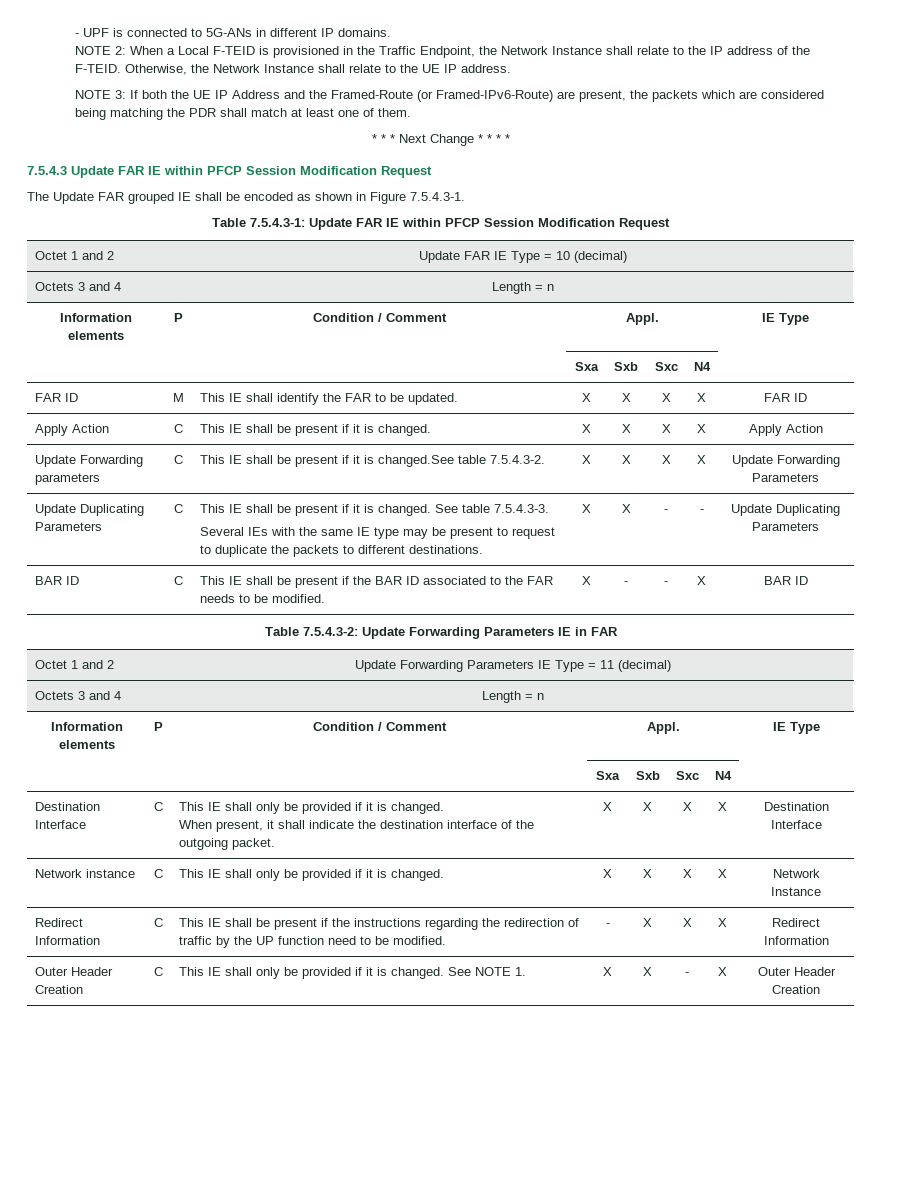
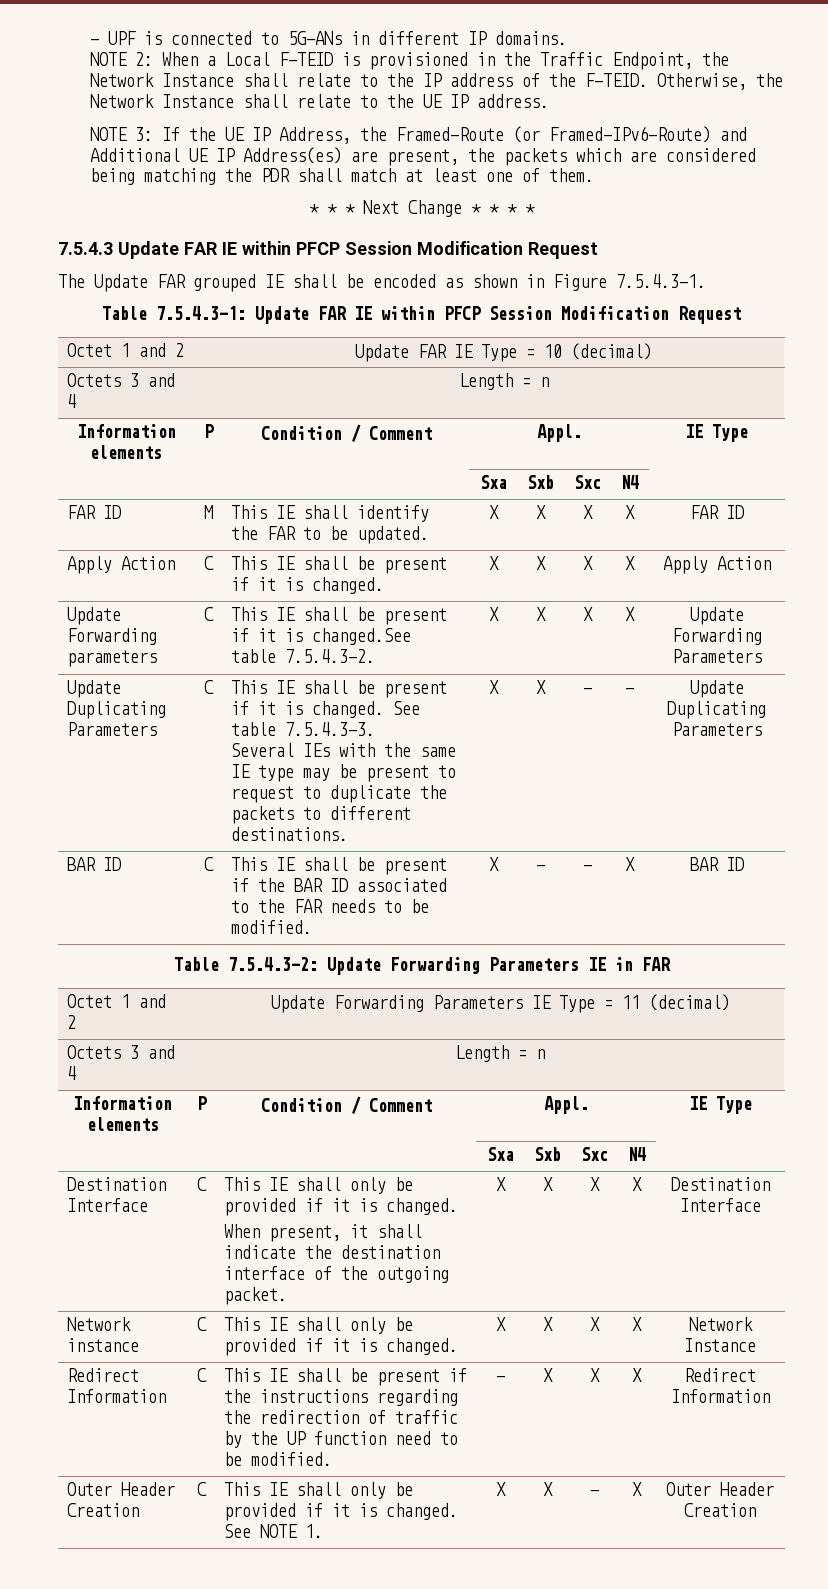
[142,90,306,99] both the UE IP Address and -> [188,127,351,144] the UE IP Address,
(554, 96) none -> [719,127,747,141] [89,147,342,164] and Additional UE IP Address(es)

